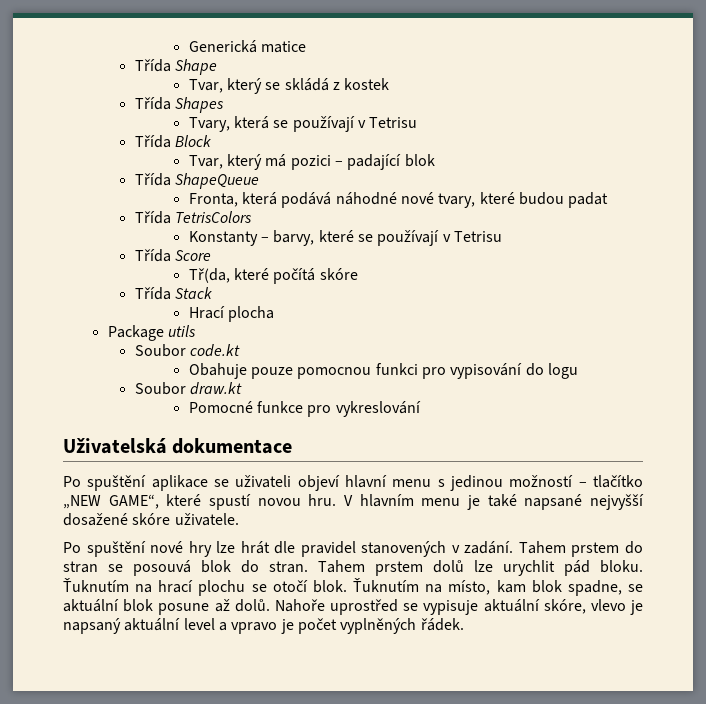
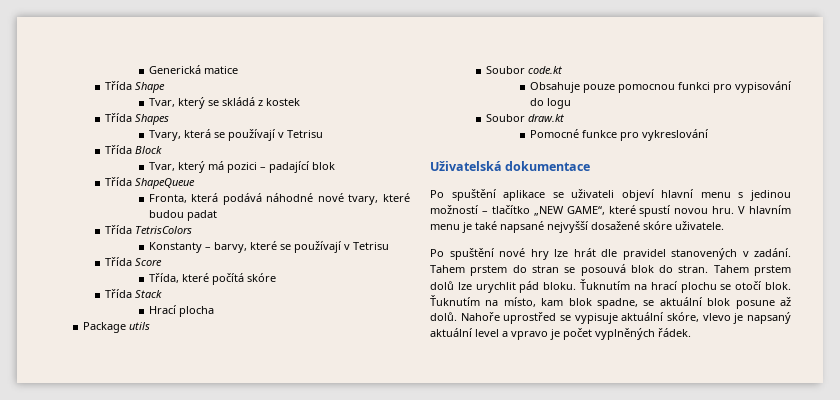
[188,268,230,283] Tř(da, -> [148,273,179,283] Třída,
[188,363,247,379] Obahuje -> [529,82,580,93] Obsahuje

